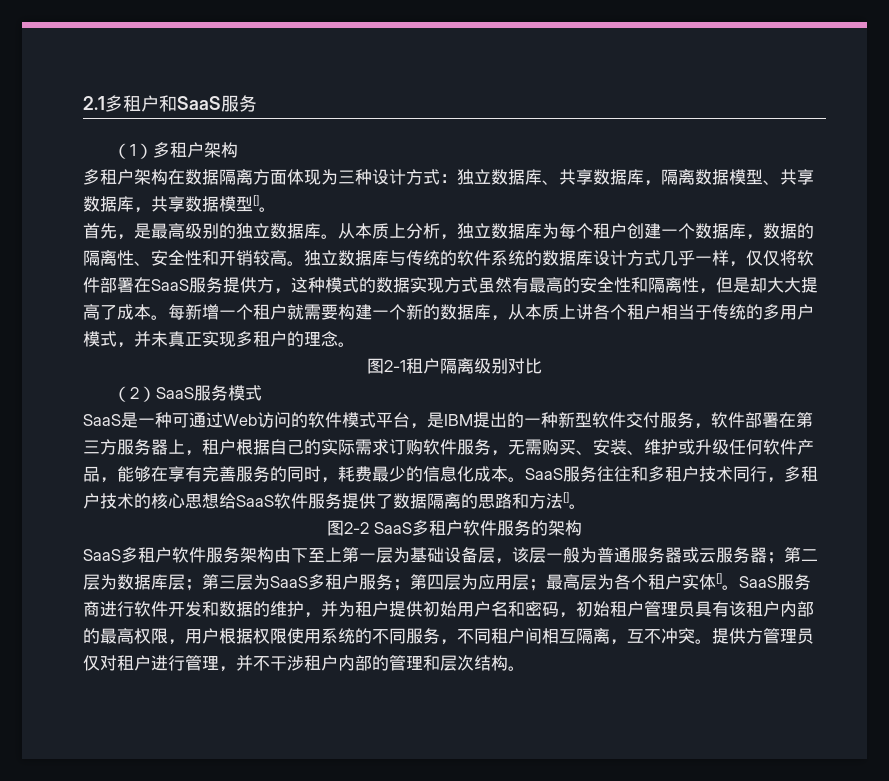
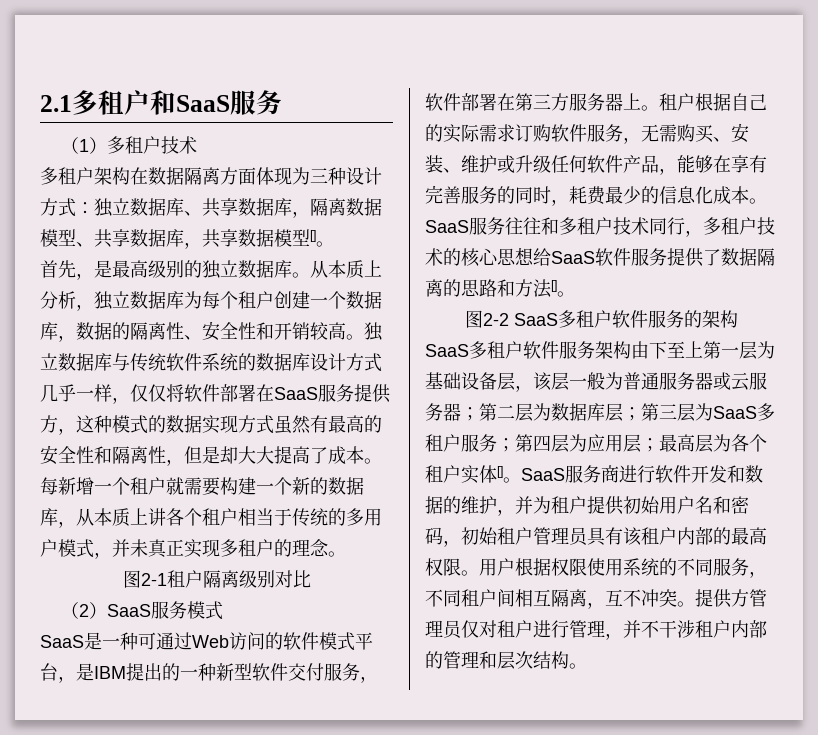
[204,142,239,158] 架构 -> [160,136,197,154] 技术
[440,250,457,266] 的 -> (166, 362) none
[185,450,202,456] ， -> [641,105,659,111] 。
[168,639,185,645] ， -> [461,570,479,576] 。

